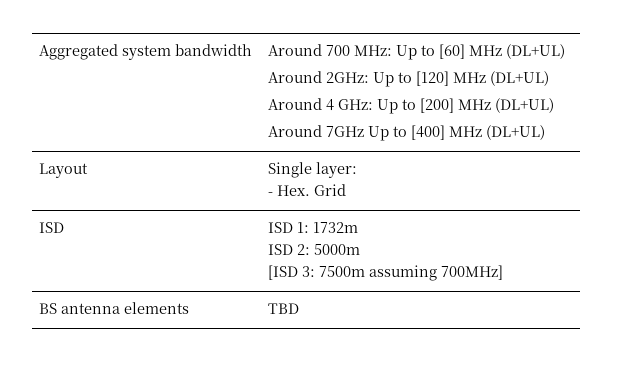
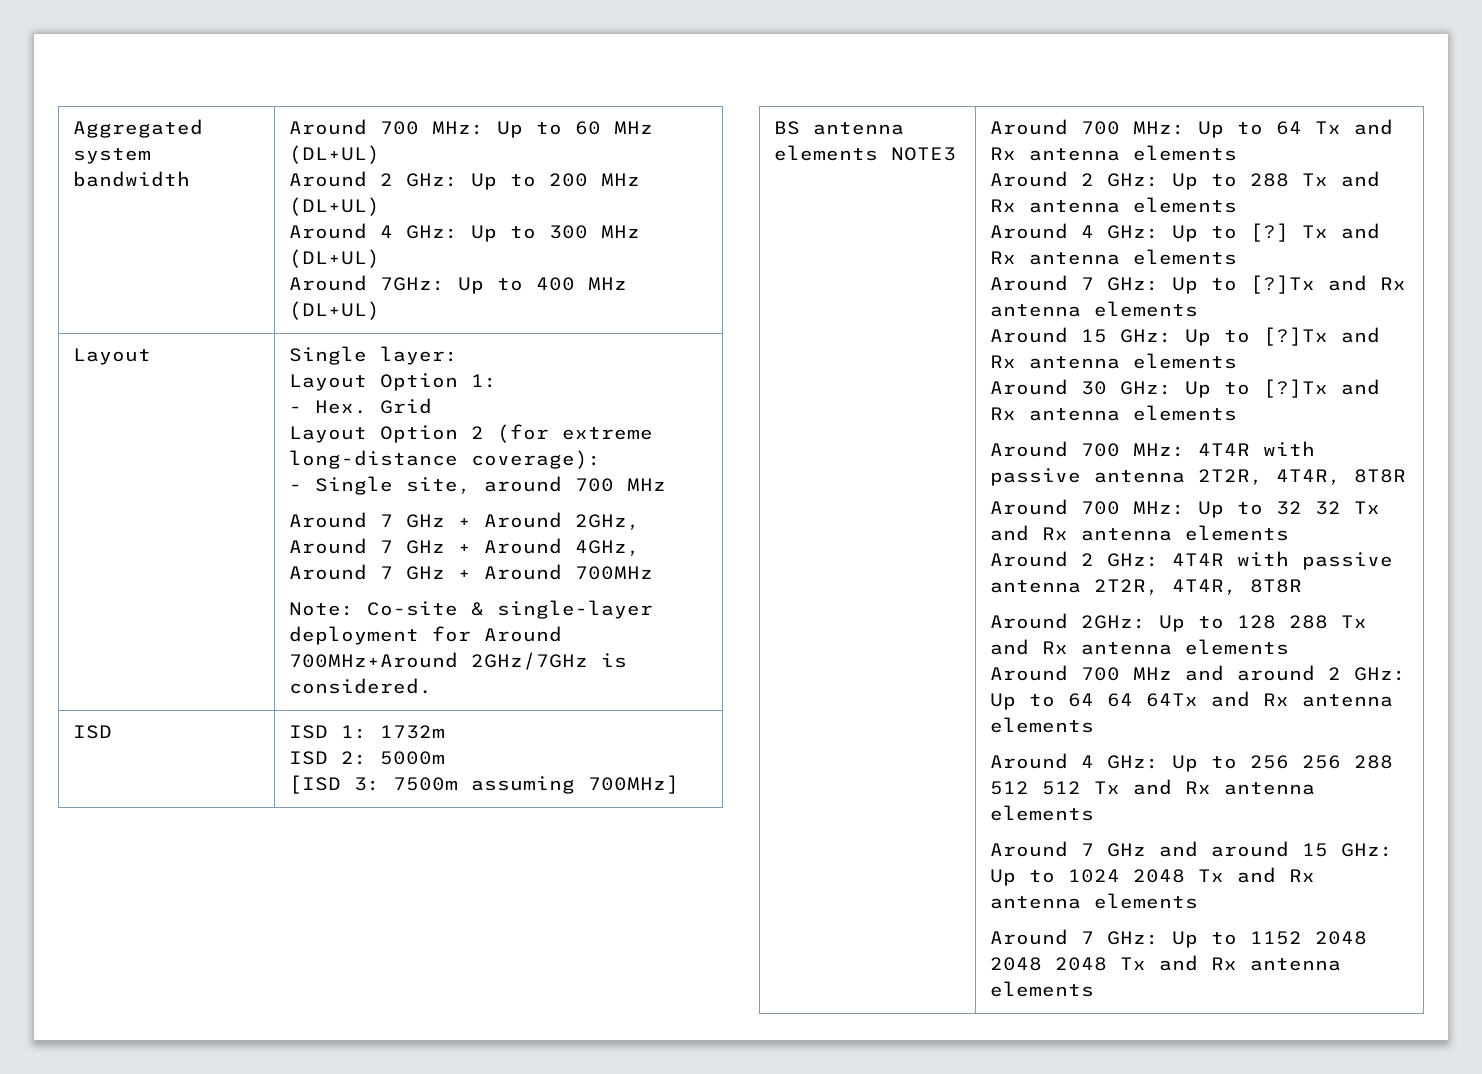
[439,44,566,59] [268,71,450,87] [60] MHz (DL+UL) // Around 2GHz: Up to [120] -> [575,121,654,135] [289,145,381,164] [289,171,589,190] 60 MHz (DL+UL) // Around 2 GHz: Up to 200
[420,98,555,113] [268,125,446,141] [200] MHz (DL+UL) // Around 7GHz Up to [400] -> [549,225,641,239] [289,249,381,268] [289,275,576,294] 300 MHz (DL+UL) // Around 7GHz: Up to 400
(358, 170) none -> [289,373,498,391] // Layout Option 1:
(347, 190) none -> [289,424,654,443] [289,450,602,469] [289,476,667,495] [289,512,641,530] [289,538,641,556] [289,564,654,580] [289,600,654,619] [289,626,563,645] [289,652,628,670] [289,678,433,694] // Layout Option 2 (for extreme long-distance coverage): // - Single site, around 700 MHz // Around 7 GHz + Around 2GHz, Around 7 GHz + Around 4GHz, Around 7 GHz + Around 700MHz // Note: Co-site & single-layer deployment for Around 700MHz+Around 2GHz/7GHz is considered.
[268,303,300,314] | TBD -> [891,147,957,161] [990,119,1394,138] [990,145,1238,161] [990,171,1381,190] [990,197,1238,213] [990,223,1381,242] [990,249,1238,265] [990,275,1407,294] [990,301,1199,317] [990,327,1381,346] [990,353,1238,369] [990,379,1381,398] [990,405,1238,421] [990,441,1316,457] [990,468,1407,486] [990,499,1381,518] [990,525,1290,541] [990,551,1394,570] [990,579,1303,595] [990,613,1368,632] [990,639,1290,655] [990,665,1407,681] [990,691,1394,710] [990,717,1095,733] [990,753,1394,772] [990,779,1316,795] [990,805,1095,821] [990,841,1394,857] [990,867,1316,886] [990,893,1199,909] [990,929,1368,948] [990,955,1342,971] [990,981,1095,997] NOTE3 | Around 700 MHz: Up to 64 Tx and Rx antenna elements // Around 2 GHz: Up to 288 Tx and Rx antenna elements // Around 4 GHz: Up to [?] Tx and Rx antenna elements // Around 7 GHz: Up to [?]Tx and Rx antenna elements // Around 15 GHz: Up to [?]Tx and Rx antenna elements // Around 30 GHz: Up to [?]Tx and Rx antenna elements // Around 700 MHz: 4T4R with passive antenna 2T2R, 4T4R, 8T8R // Around 700 MHz: Up to 32 32 Tx and Rx antenna elements // Around 2 GHz: 4T4R with passive antenna 2T2R, 4T4R, 8T8R // Around 2GHz: Up to 128 288 Tx and Rx antenna elements // Around 700 MHz and around 2 GHz: Up to 64 64 64Tx and Rx antenna elements // Around 4 GHz: Up to 256 256 288 512 512 Tx and Rx antenna elements // Around 7 GHz and around 15 GHz: Up to 1024 2048 Tx and Rx antenna elements // Around 7 GHz: Up to 1152 2048 2048 2048 Tx and Rx antenna elements

